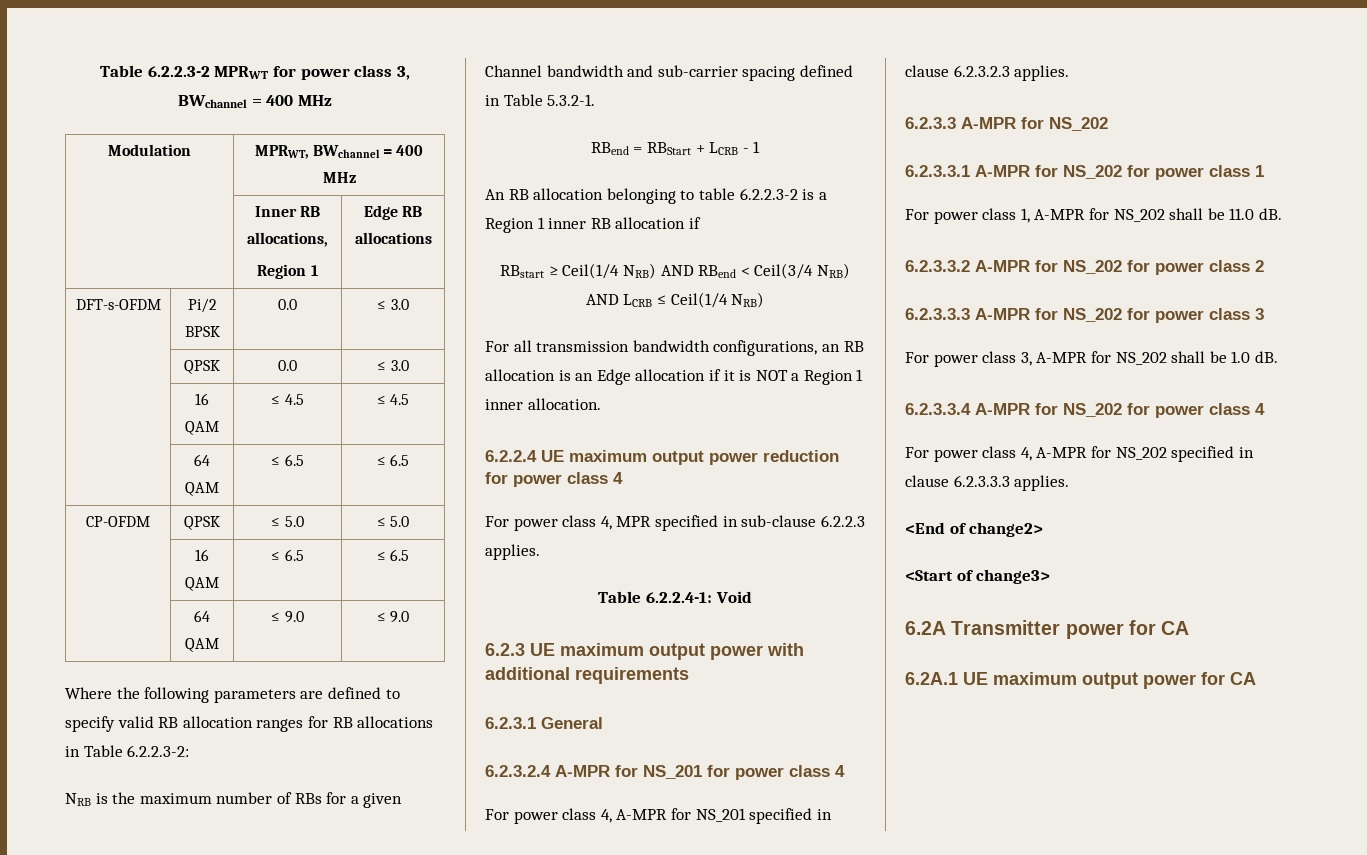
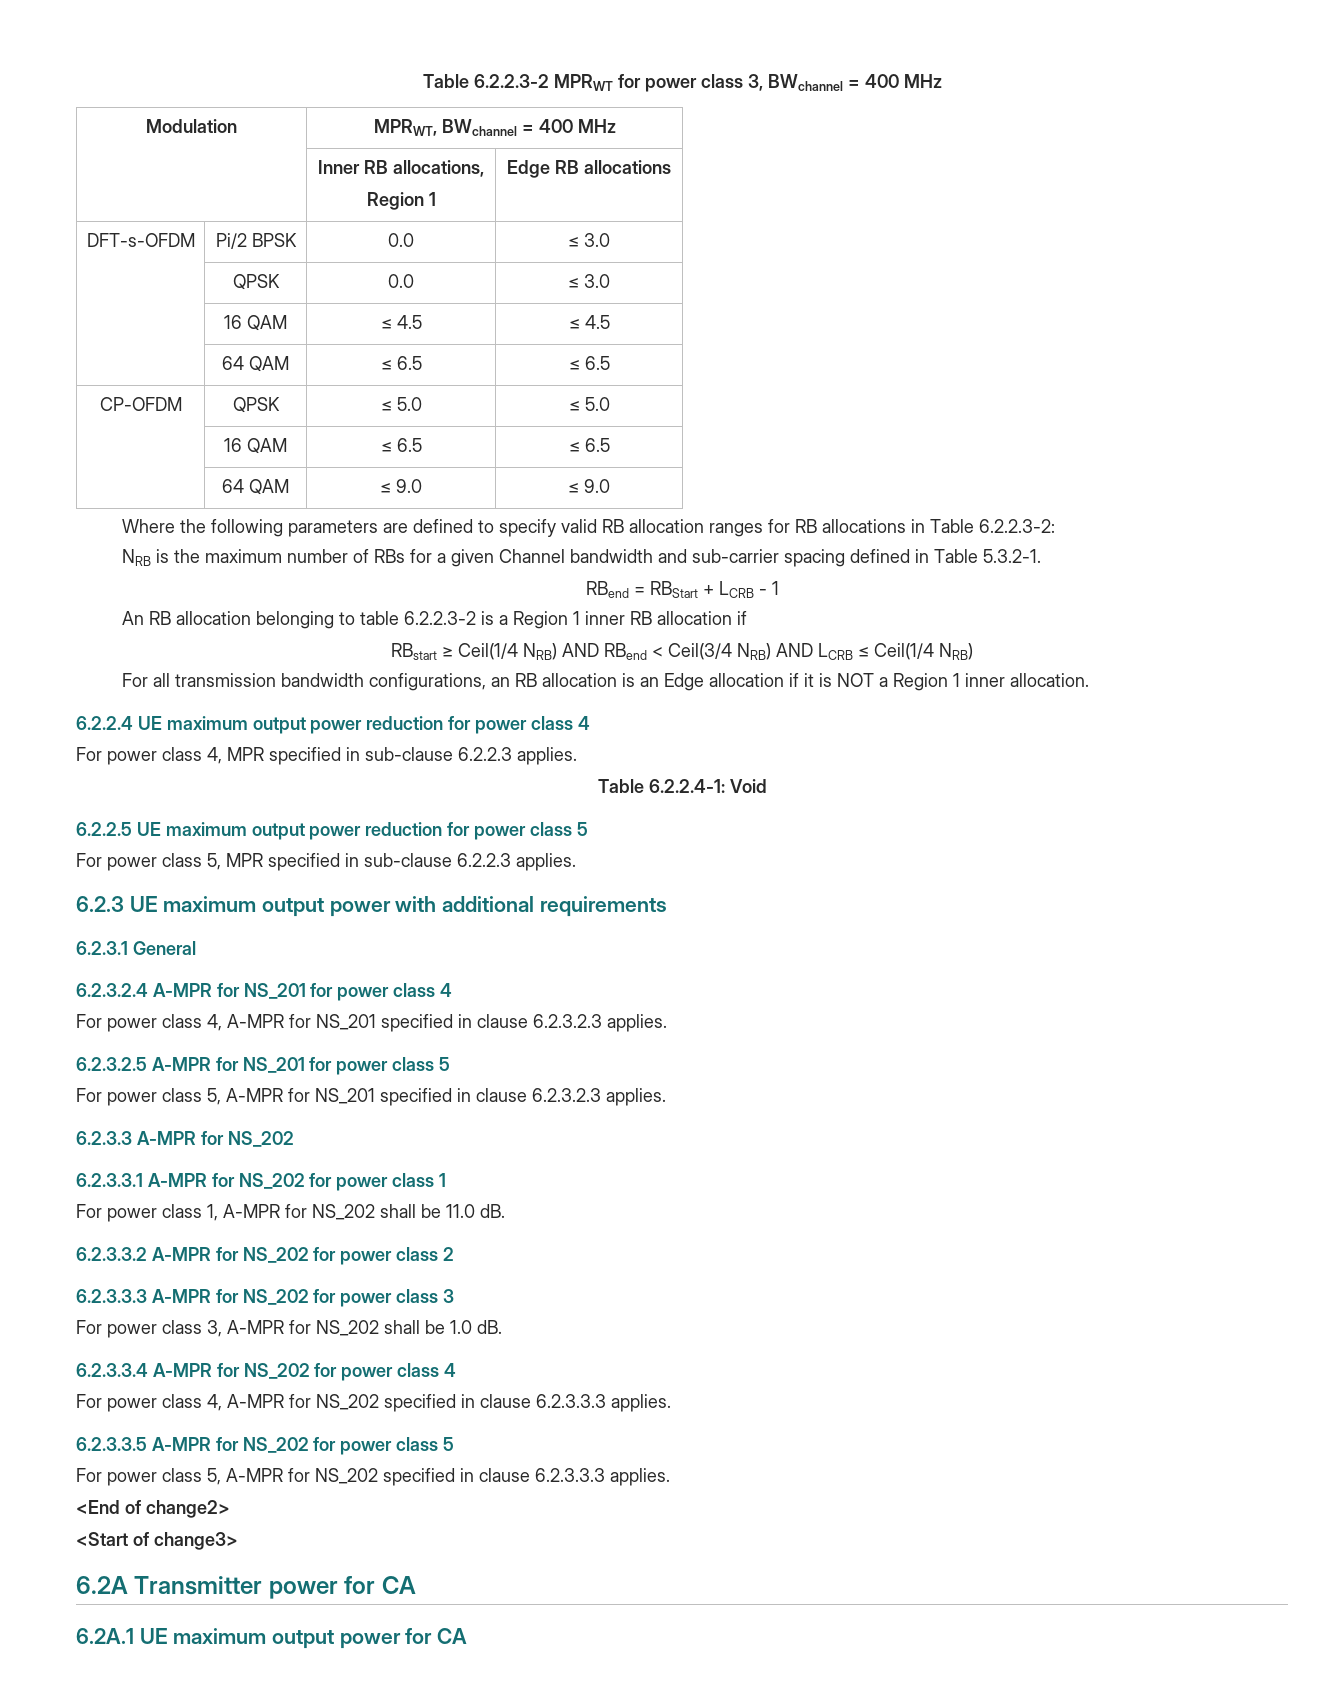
(752, 597) none -> [76,822,588,840] [76,853,576,871] // 6.2.2.5 UE maximum output power reduction for power class 5 // For power class 5, MPR specified in sub-clause 6.2.2.3 applies.
(1070, 73) none -> [76,1057,451,1075] [76,1088,666,1106] // 6.2.3.2.5 A-MPR for NS_201 for power class 5 // For power class 5, A-MPR for NS_201 specified in clause 6.2.3.2.3 applies.
(1070, 483) none -> [76,1437,455,1455] [76,1468,670,1486] // 6.2.3.3.5 A-MPR for NS_202 for power class 5 // For power class 5, A-MPR for NS_202 specified in clause 6.2.3.3.3 applies.

